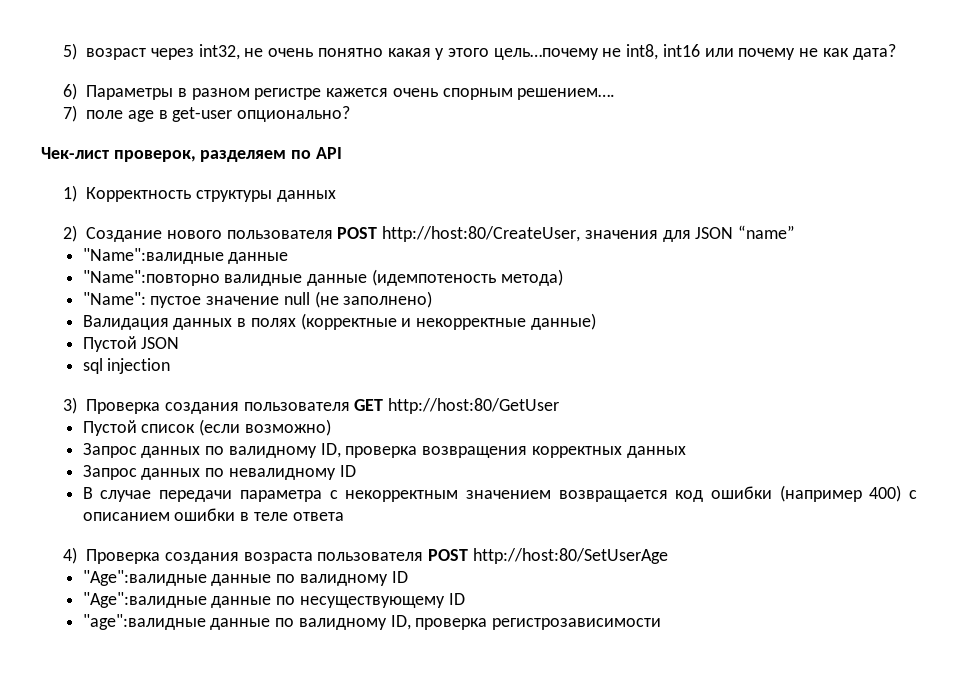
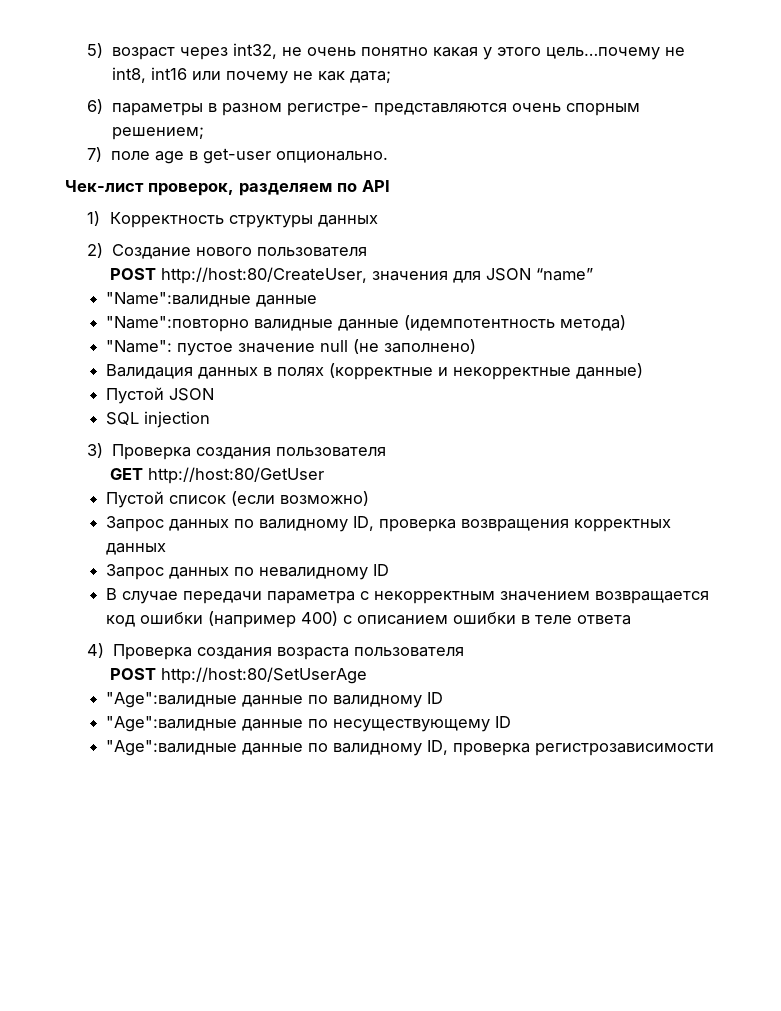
[852,44,896,60] дата? -> [349,71,391,83] дата;
[86,85,174,100] Параметры -> [111,103,203,116] параметры
[254,88,389,100] регистре кажется -> [286,103,507,116] регистре- представляются
[517,88,616,100] решением…. -> [111,127,204,140] решением;
[237,106,351,122] опционально? -> [275,151,388,163] опционально.
(333, 234) none -> (367, 252) //
[371,269,496,286] (идемпотеность -> [403,315,555,331] (идемпотентность
[82,358,103,374] sql -> [105,412,139,425] SQL
(350, 406) none -> (386, 452) //
(424, 556) none -> (464, 652) //
[82,614,206,630] "age":валидные -> [105,740,237,756] "Аge":валидные

